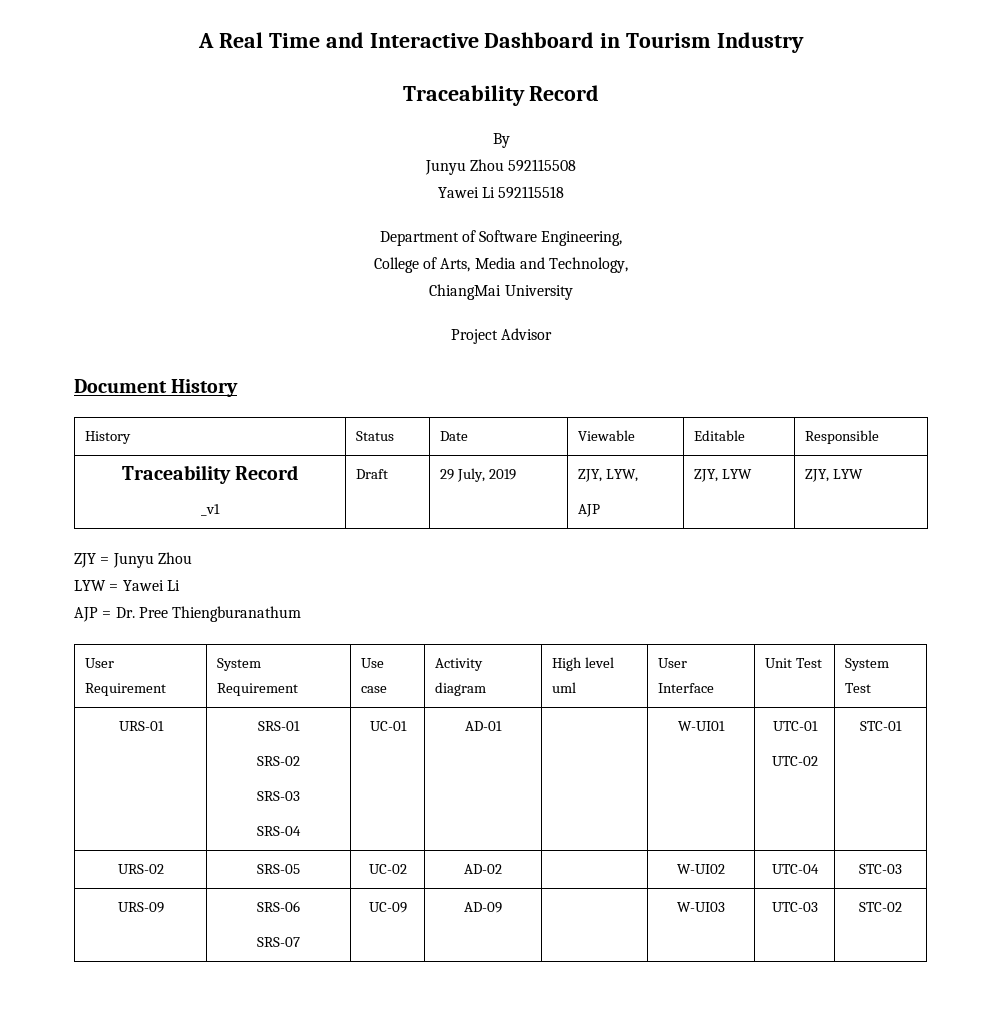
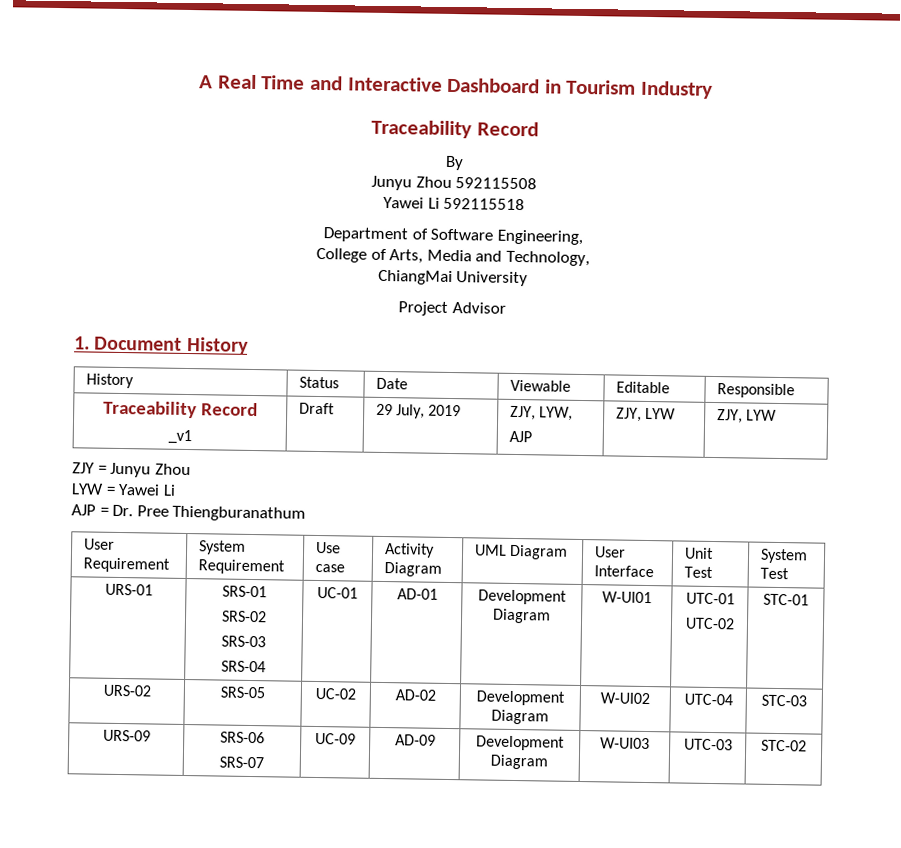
(553, 334) none -> [74,336,90,350] 1.
[435,682,487,696] [552,657,615,671] [552,682,577,693] diagram | High level uml -> [384,562,443,577] [475,544,569,560] Diagram | UML Diagram
(502, 726) none -> [478,589,567,605] [492,608,551,624] Development Diagram
(502, 869) none -> [476,690,565,706] [491,709,549,725] Development Diagram
(502, 907) none -> [476,735,565,751] [490,754,548,770] Development Diagram

